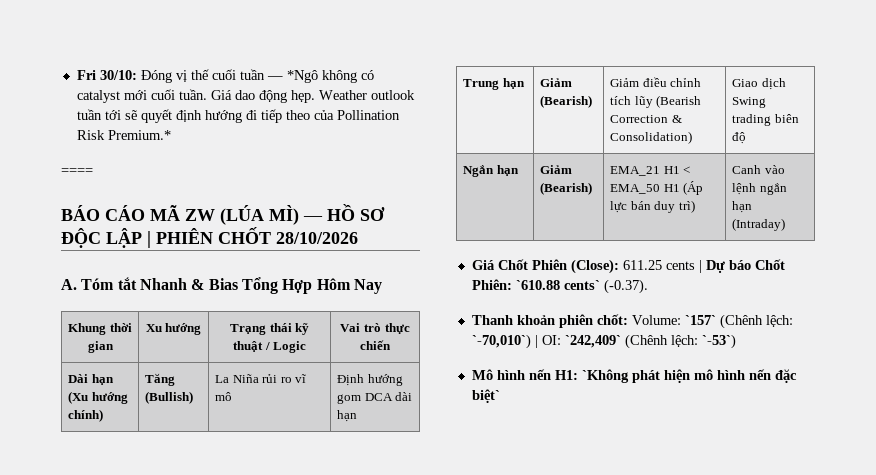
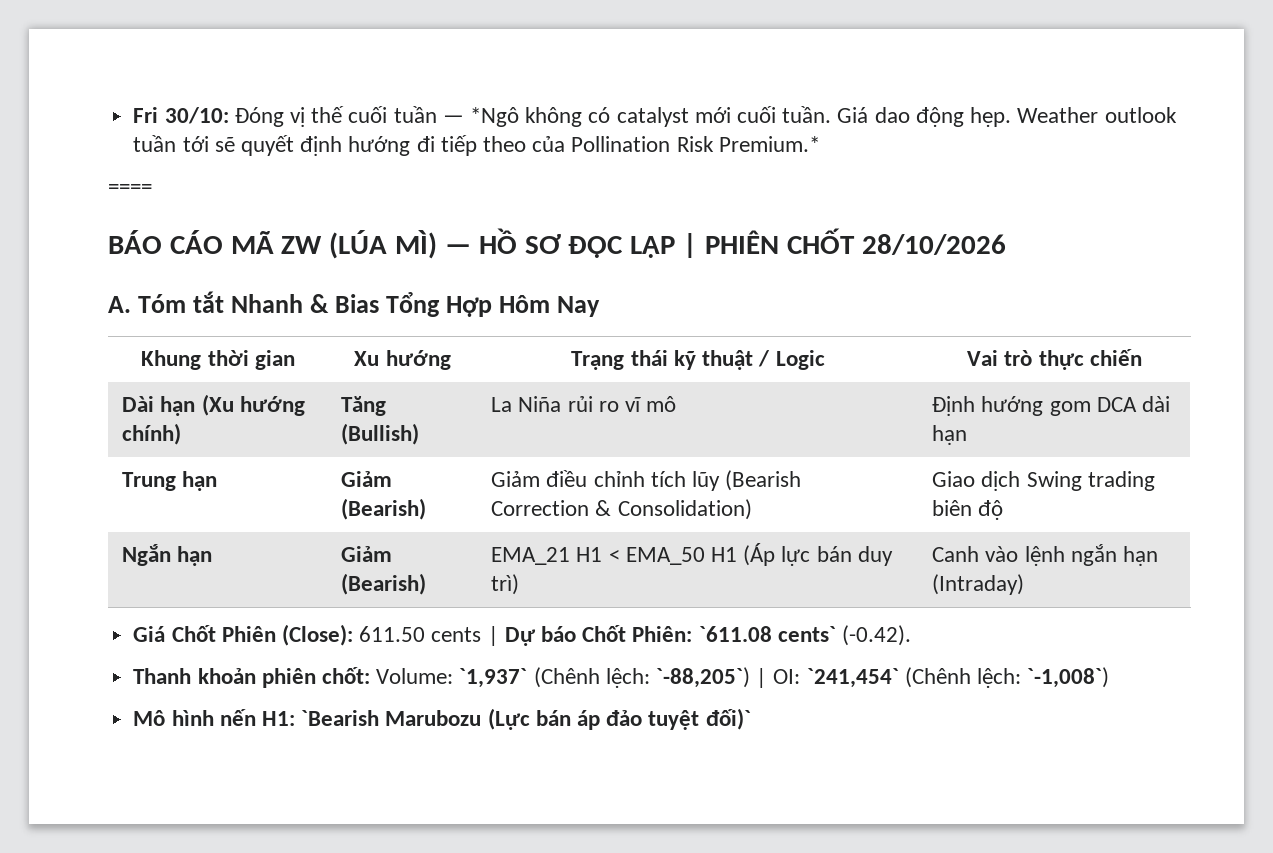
[622,260,662,270] 611.25 -> [359,626,426,642] 611.50
[515,279,648,294] `610.88 cents` (-0.37). -> [698,625,912,646] `611.08 cents` (-0.42).
[684,314,793,329] [471,334,531,349] `157` (Chênh lệch: `-70,010`) -> [459,667,750,688] `1,937` (Chênh lệch: `-88,205`)
[564,334,736,349] `242,409` (Chênh lệch: `-53`) -> [806,667,1110,688] `241,454` (Chênh lệch: `-1,008`)
[581,369,797,383] [471,389,500,403] `Không phát hiện mô hình nến đặc biệt` -> [301,708,751,730] `Bearish Marubozu (Lực bán áp đảo tuyệt đối)`

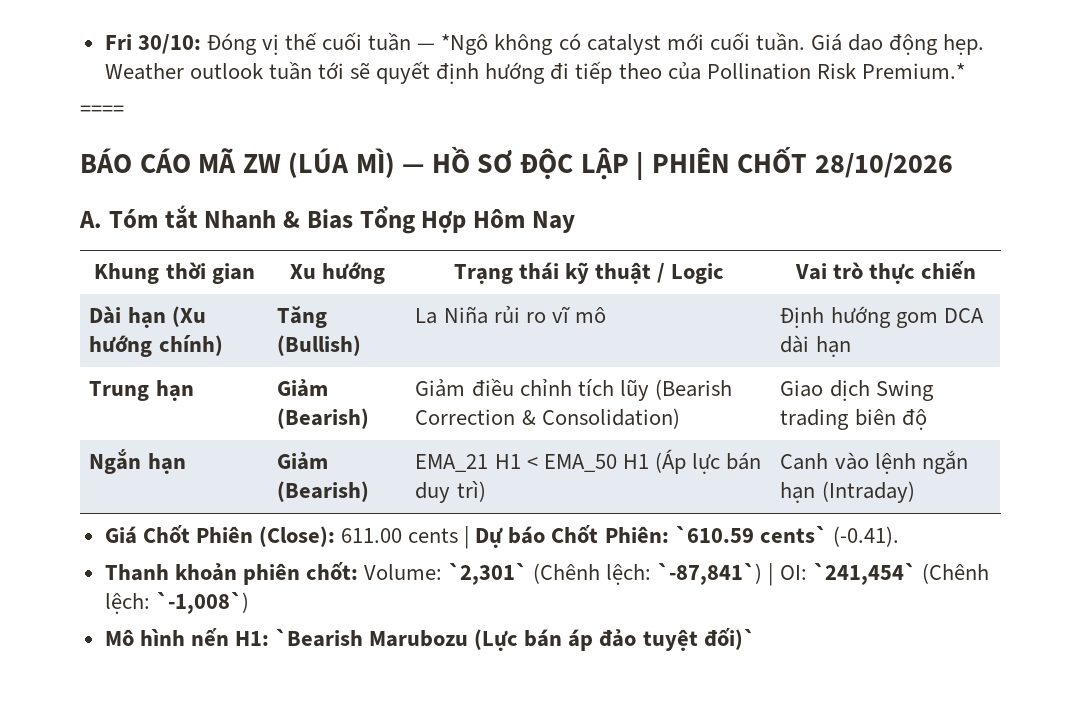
[359,626,426,642] 611.50 -> [341,528,403,543] 611.00
[698,625,912,646] `611.08 cents` (-0.42). -> [674,526,899,547] `610.59 cents` (-0.41).
[459,667,750,688] `1,937` (Chênh lệch: `-88,205`) -> [448,563,763,585] `2,301` (Chênh lệch: `-87,841`)

